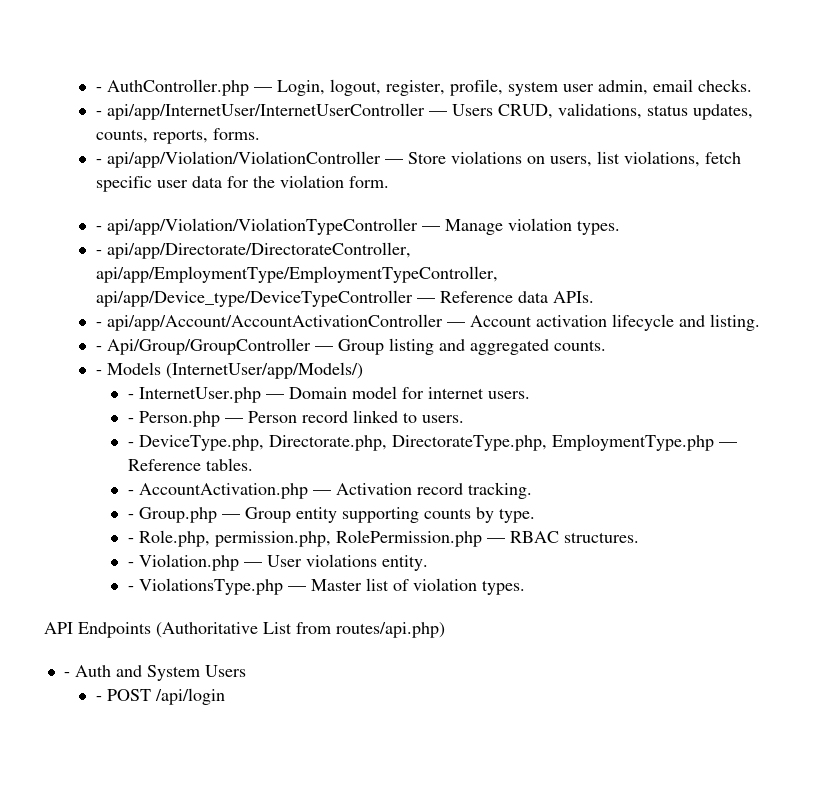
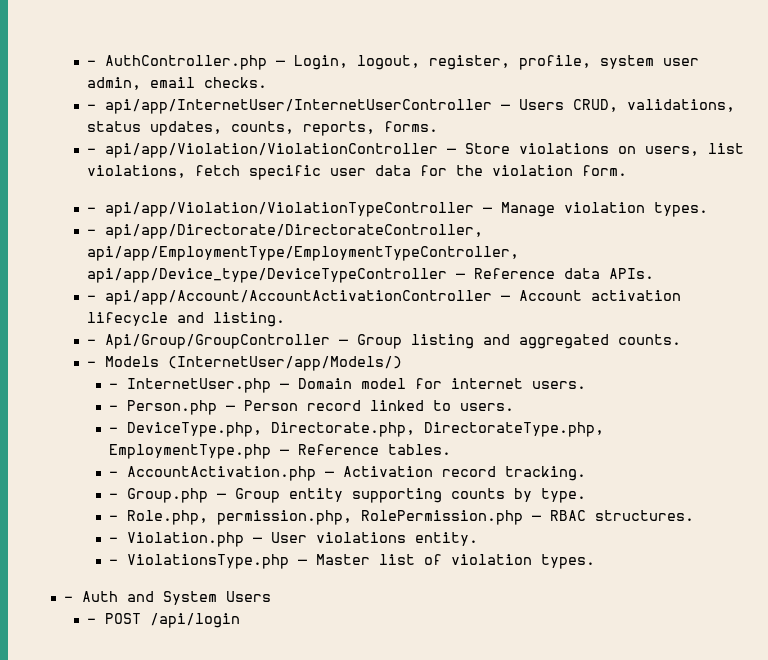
[44,622,445,638] // API Endpoints (Authoritative List from routes/api.php) -> (596, 561) none

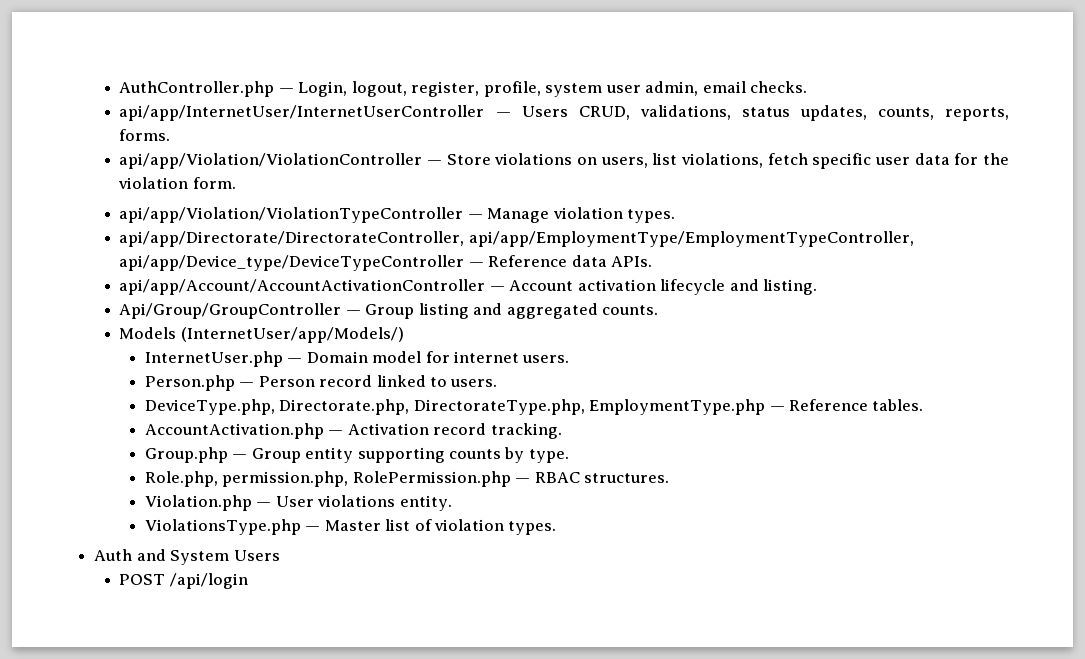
[86,60,96,66] - -> (119, 89) none
[86,104,96,110] - -> (808, 87) none
[86,148,96,154] - -> (171, 135) none
[86,207,96,213] - -> (236, 183) none
[86,229,96,235] - -> (676, 216) none
[86,295,96,301] - -> (653, 261) none
[86,339,96,345] - -> (818, 287) none
[86,361,96,367] - -> (659, 310) none
[109,383,119,389] - -> (404, 335) none
[109,405,119,411] - -> (570, 359) none
[109,427,119,433] - -> (498, 383) none
[109,471,119,477] - -> (924, 405) none
[109,493,119,499] - -> (562, 431) none
[109,515,119,521] - -> (569, 456) none
[109,537,119,543] - -> (670, 478) none
[109,559,119,565] - -> (452, 503) none
[63,596,73,602] - -> (557, 528) none
[86,618,96,624] - -> (280, 555) none

